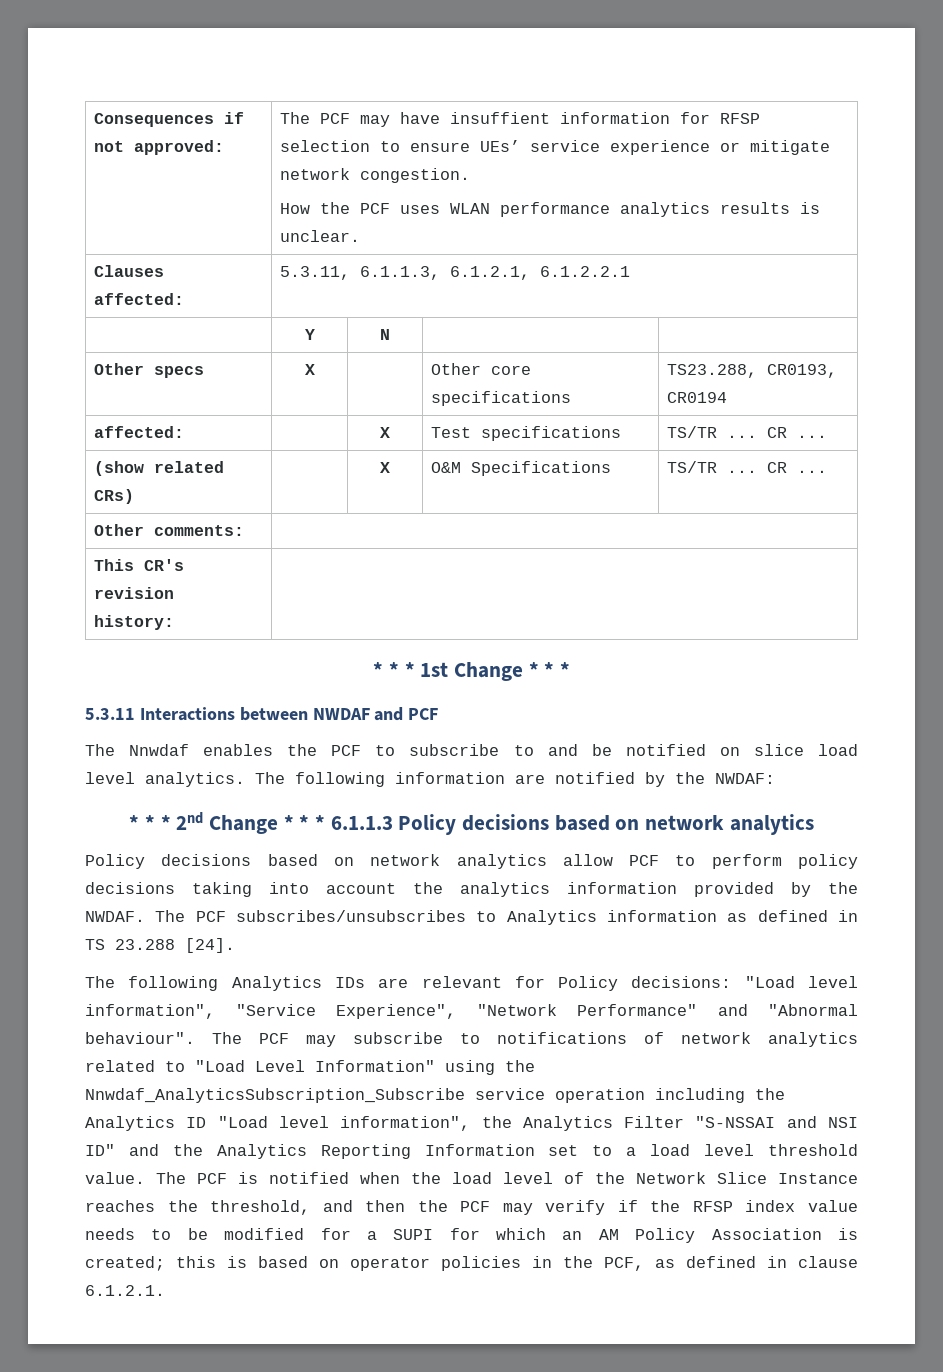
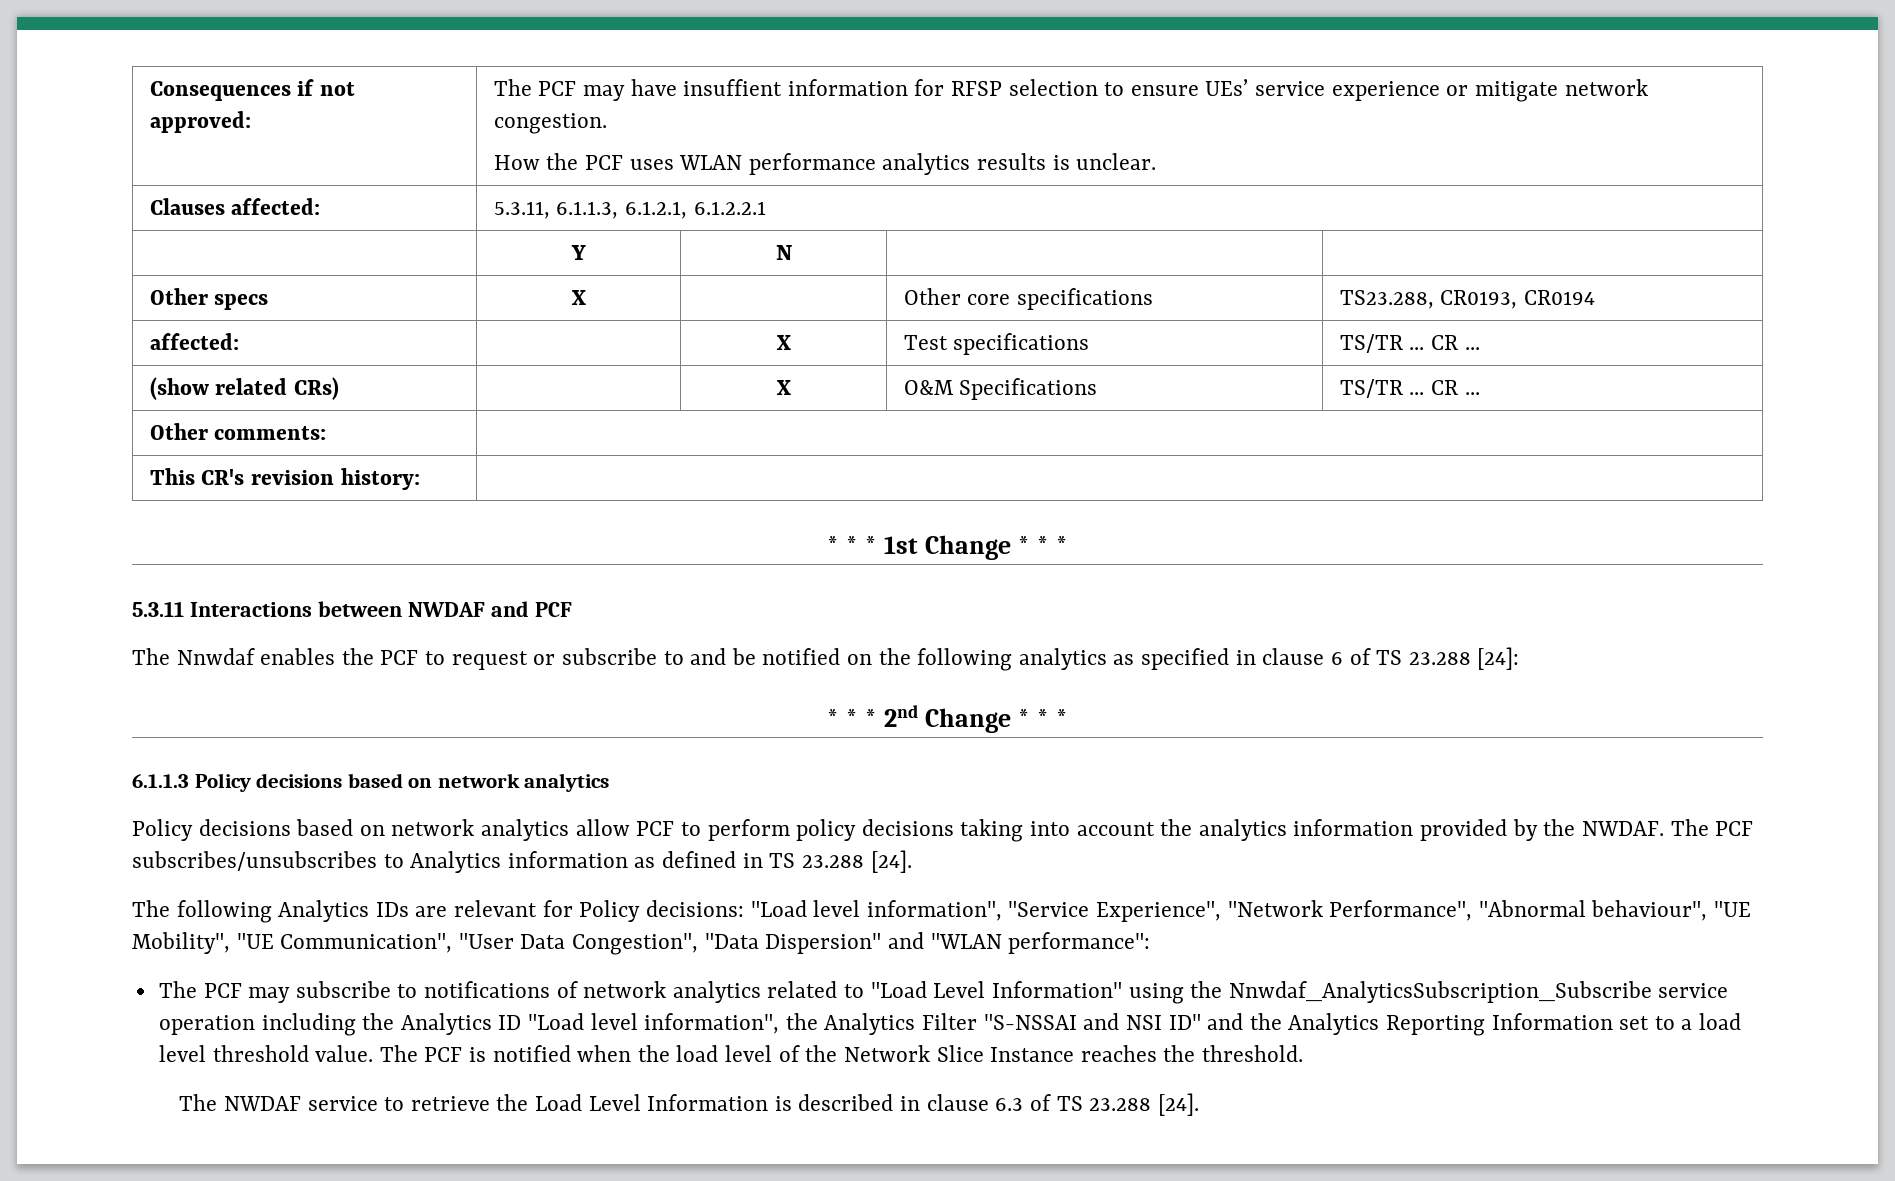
(396, 750) none -> [451,651,556,670] request or
[753,744,859,756] [85,772,775,787] slice load level analytics. The following information are notified by the NWDAF: -> [878,647,1520,671] the following analytics as specified in clause 6 of TS 23.288 [24]:
(325, 822) none -> (1069, 718) //
[577,1004,858,1016] [85,1032,195,1044] Performance" and "Abnormal behaviour". -> [1329,900,1752,921] [132,932,1151,955] Performance", "Abnormal behaviour", "UE Mobility", "UE Communication", "User Data Congestion", "Data Dispersion" and "WLAN performance": //
[210,1200,859,1215] [85,1228,858,1243] [85,1256,858,1271] [85,1285,165,1296] threshold, and then the PCF may verify if the RFSP index value needs to be modified for a SUPI for which an AM Policy Association is created; this is based on operator policies in the PCF, as defined in clause 6.1.2.1. -> [1202,1045,1304,1062] [179,1093,1199,1116] threshold. // The NWDAF service to retrieve the Load Level Information is described in clause 6.3 of TS 23.288 [24].

